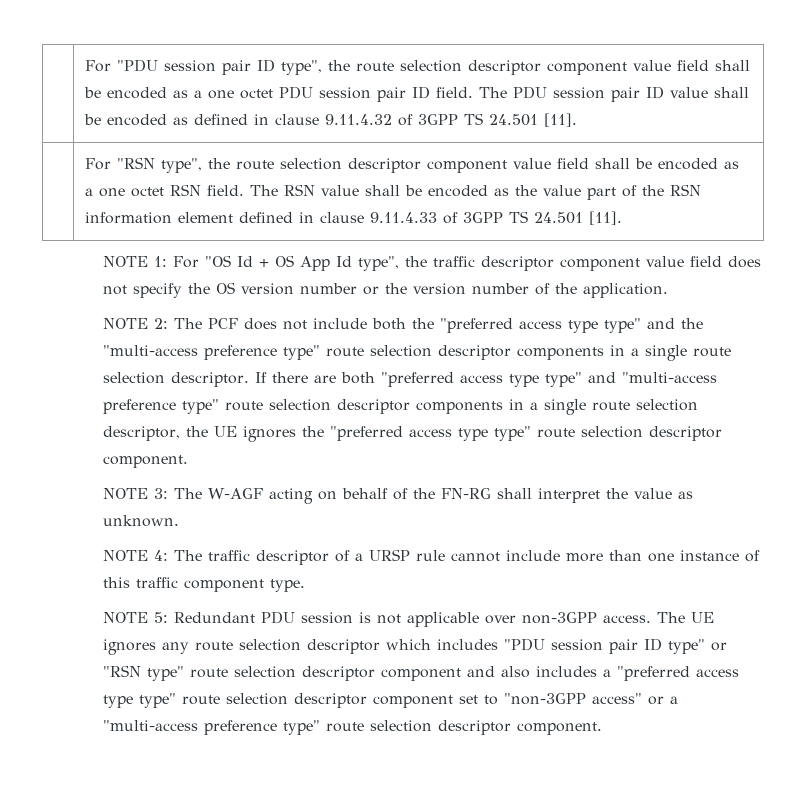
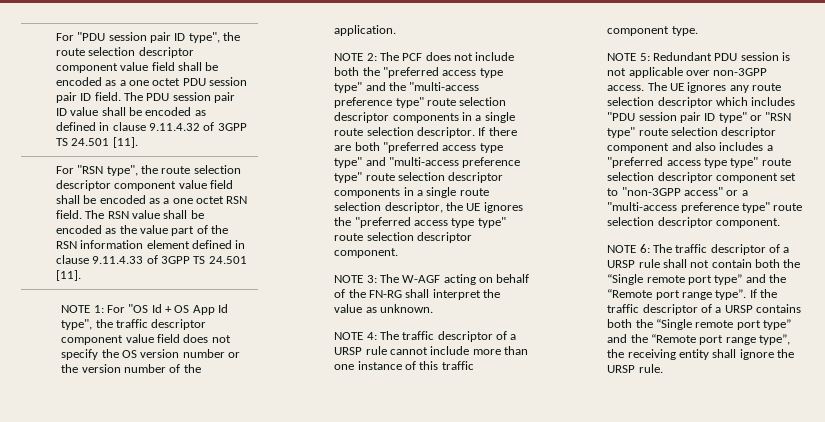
(603, 728) none -> [607,244,790,255] [607,259,801,268] [607,274,787,285] [607,289,778,300] [607,304,802,315] [607,319,792,330] [607,334,791,345] [607,349,795,360] [607,364,663,373] // NOTE 6: The traffic descriptor of a URSP rule shall not contain both the “Single remote port type” and the “Remote port range type”. If the traffic descriptor of a URSP contains both the “Single remote port type” and the “Remote port range type”, the receiving entity shall ignore the URSP rule.

